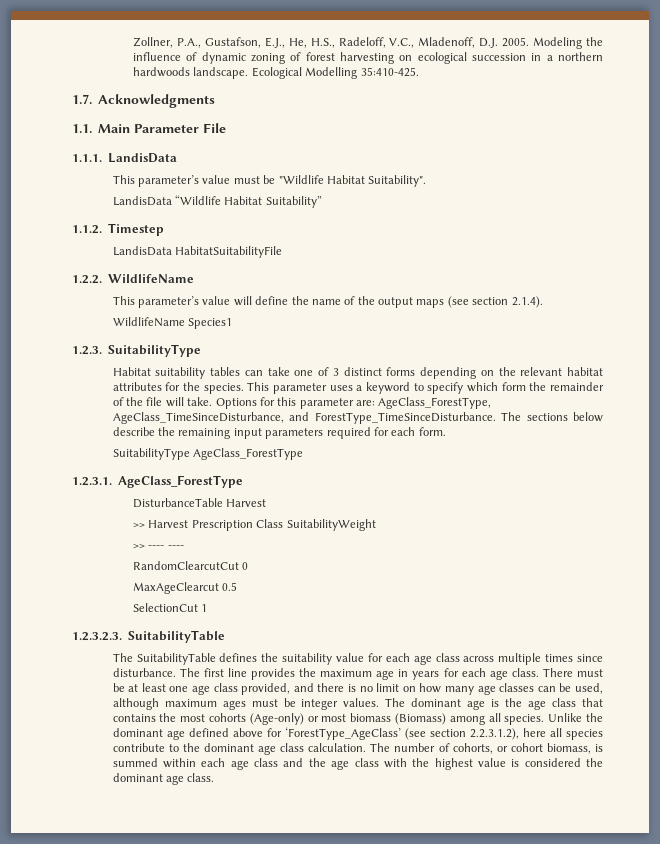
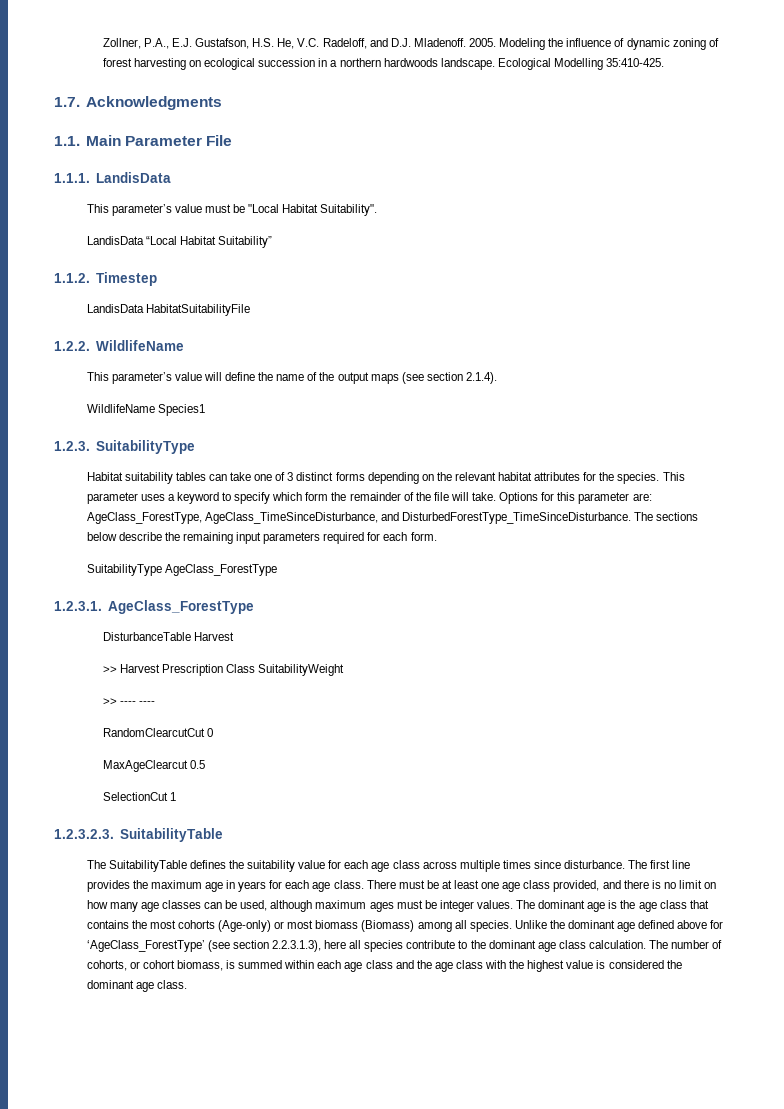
[204,37,499,48] Gustafson, E.J., He, H.S., Radeloff, V.C., Mladenoff, D.J. -> [172,38,466,49] E.J. Gustafson, H.S. He, V.C. Radeloff, and D.J. Mladenoff.
[278,175,324,184] "Wildlife -> [248,204,280,213] "Local
[175,195,222,205] “Wildlife -> [145,236,177,245] “Local
[314,412,496,424] ForestType_TimeSinceDisturbance. -> [401,512,631,524] DisturbedForestType_TimeSinceDisturbance.
[284,727,519,740] ‘ForestType_AgeClass’ (see section 2.2.3.1.2), -> [86,940,321,952] ‘AgeClass_ForestType’ (see section 2.2.3.1.3),

